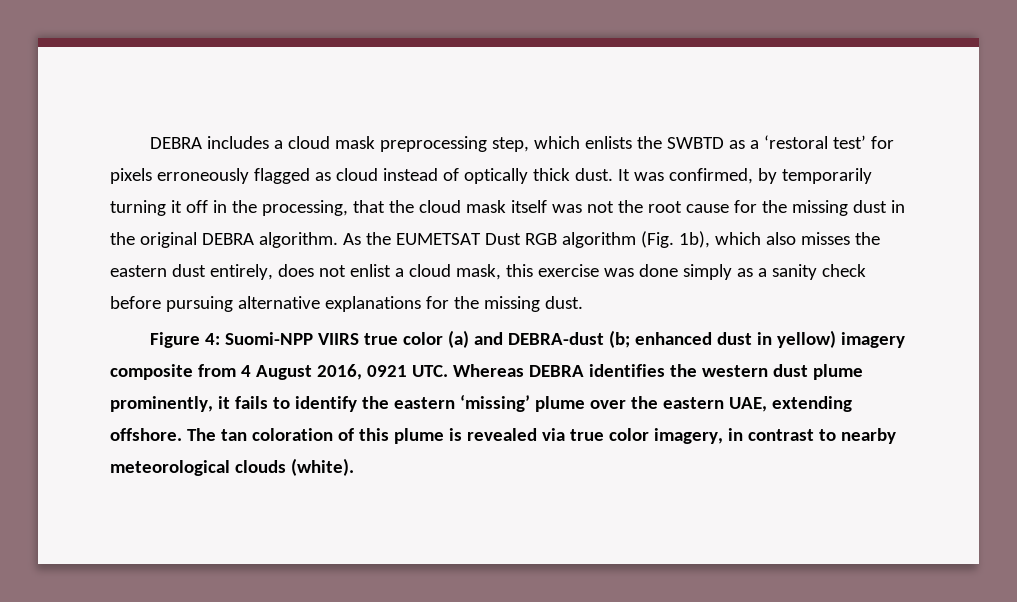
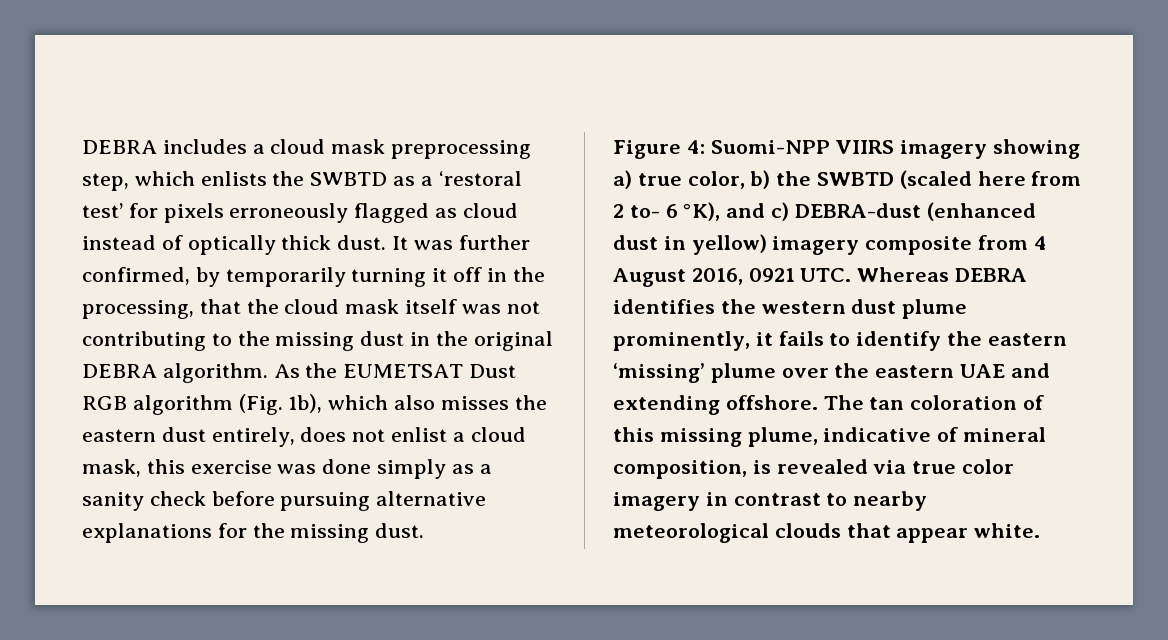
(664, 176) none -> [458,235,530,250] further
[617,200,757,213] the root cause for -> [82,331,232,351] contributing to
[364,330,713,348] true color (a) and DEBRA-dust (b; enhanced -> [900,139,1081,159] [613,170,1082,189] [613,202,1036,221] imagery showing a) true color, b) the SWBTD (scaled here from 2 to- 6 °K), and c) DEBRA-dust (enhanced
[728,397,767,412] UAE, -> [960,363,1050,378] UAE and
[393,428,444,444] plume -> [659,427,1047,447] [613,460,747,479] missing plume, indicative of mineral composition,
[653,428,723,444] imagery, -> [613,492,700,511] imagery
[290,458,354,476] (white). -> [846,523,1041,543] that appear white.

